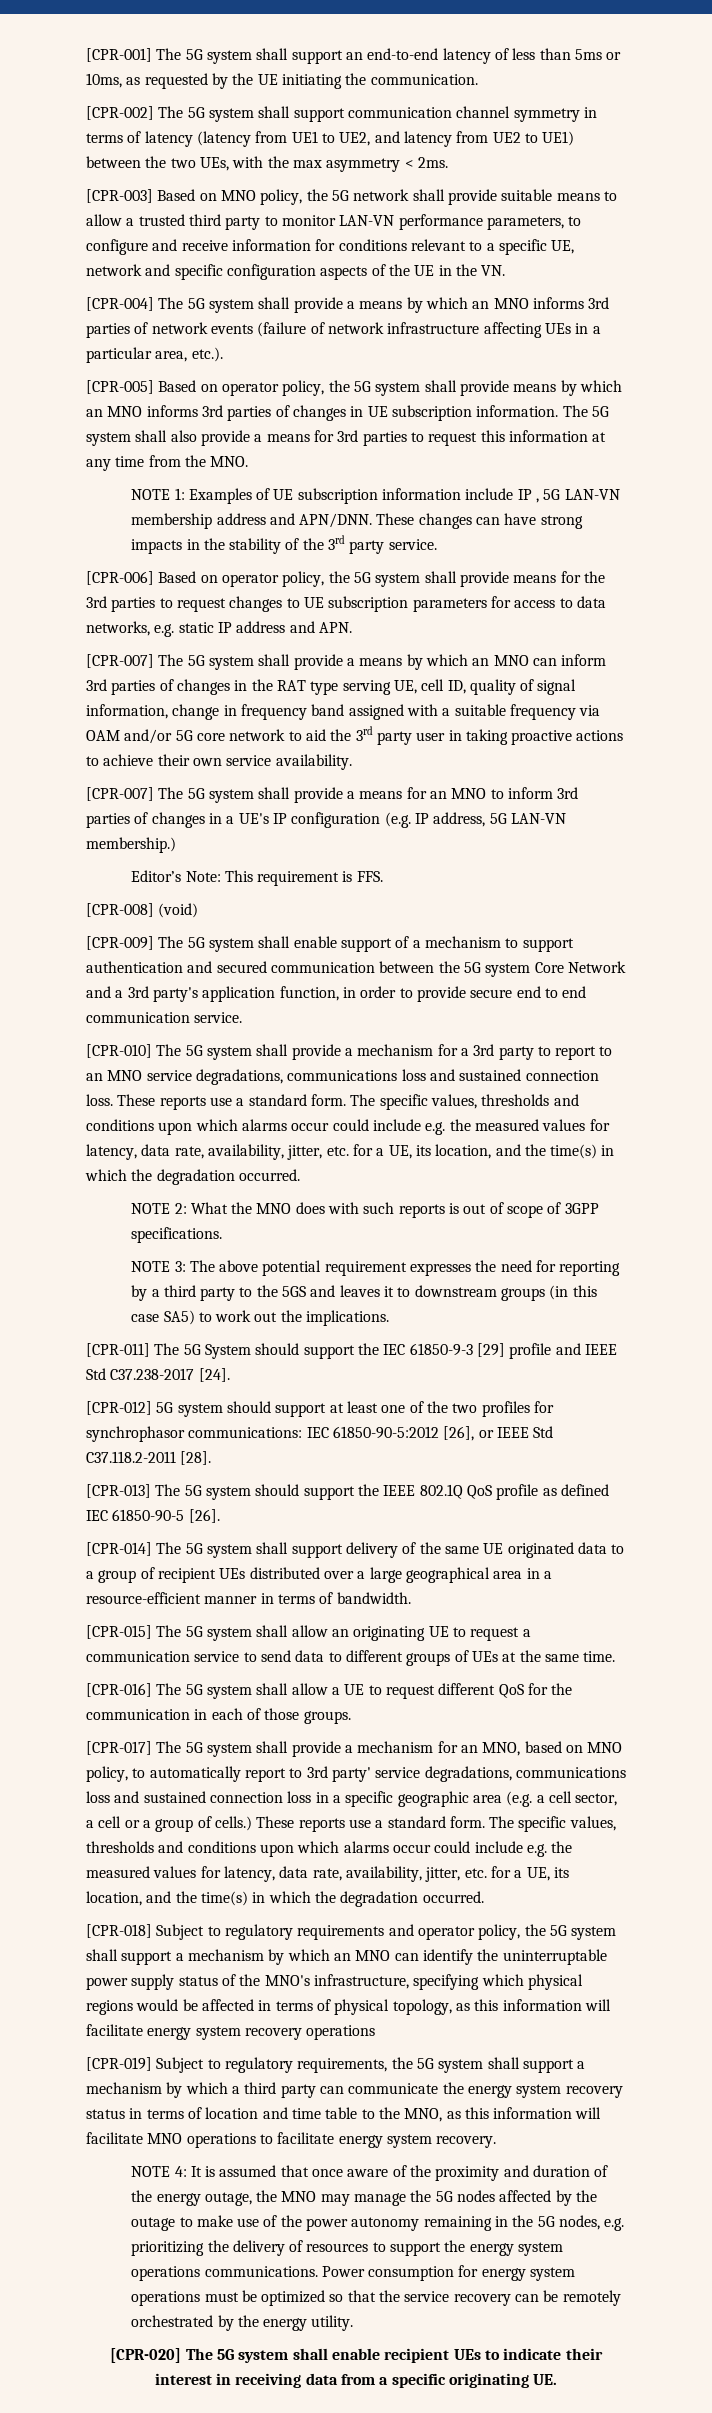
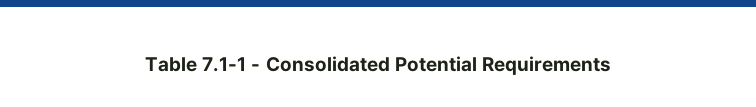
[86,48,622,64] [86,73,478,89] [86,106,597,122] [86,131,575,147] [86,156,448,172] [86,189,617,205] [86,214,582,230] [86,239,575,255] [86,264,506,280] [86,297,610,313] [86,322,601,338] [86,347,223,363] [86,380,622,396] [86,405,609,421] [86,430,607,446] [86,455,249,471] [131,488,620,504] [131,513,583,529] [131,535,437,554] [86,571,605,587] [86,596,606,612] [86,621,352,637] [86,654,607,670] [86,679,577,695] [86,704,601,720] [86,726,624,745] [86,754,352,770] [86,787,579,803] [86,812,566,828] [86,837,176,853] [131,870,383,886] [86,903,199,918] [86,936,574,952] [86,961,626,977] [86,986,587,1002] [86,1012,243,1023] [86,1044,613,1060] [86,1069,599,1085] [86,1094,579,1110] [86,1119,610,1135] [86,1144,615,1160] [85,1169,300,1185] [131,1202,599,1218] [131,1227,223,1243] [131,1260,621,1276] [131,1285,597,1301] [131,1310,390,1326] [86,1343,617,1359] [86,1368,230,1382] [86,1401,554,1417] [86,1426,554,1442] [86,1451,212,1465] [86,1484,609,1500] [86,1509,220,1523] [86,1542,625,1558] [86,1567,552,1583] [86,1592,411,1604] [86,1625,531,1641] [86,1650,616,1666] [86,1683,573,1699] [86,1708,351,1724] [86,1741,623,1757] [86,1766,626,1782] [86,1791,618,1807] [86,1816,616,1832] [86,1841,573,1857] [86,1866,569,1882] [86,1891,484,1907] [86,1924,617,1940] [86,1949,607,1965] [86,1974,583,1990] [86,1999,611,2015] [86,2024,376,2040] [86,2057,586,2073] [86,2082,623,2098] [86,2107,602,2122] [86,2132,497,2148] [131,2165,609,2181] [131,2190,598,2206] [131,2215,625,2231] [131,2240,564,2256] [131,2265,576,2281] [131,2290,621,2306] [131,2315,354,2331] [110,2348,603,2363] [154,2373,558,2388] [CPR-001] The 5G system shall support an end-to-end latency of less than 5ms or 10ms, as requested by the UE initiating the communication. // [CPR-002] The 5G system shall support communication channel symmetry in terms of latency (latency from UE1 to UE2, and latency from UE2 to UE1) between the two UEs, with the max asymmetry < 2ms. // [CPR-003] Based on MNO policy, the 5G network shall provide suitable means to allow a trusted third party to monitor LAN-VN performance parameters, to configure and receive information for conditions relevant to a specific UE, network and specific configuration aspects of the UE in the VN. // [CPR-004] The 5G system shall provide a means by which an MNO informs 3rd parties of network events (failure of network infrastructure affecting UEs in a particular area, etc.). // [CPR-005] Based on operator policy, the 5G system shall provide means by which an MNO informs 3rd parties of changes in UE subscription information. The 5G system shall also provide a means for 3rd parties to request this information at any time from the MNO. // NOTE 1: Examples of UE subscription information include IP , 5G LAN-VN membership address and APN/DNN. These changes can have strong impacts in the stability of the 3rd party service. // [CPR-006] Based on operator policy, the 5G system shall provide means for the 3rd parties to request changes to UE subscription parameters for access to data networks, e.g. static IP address and APN. // [CPR-007] The 5G system shall provide a means by which an MNO can inform 3rd parties of changes in the RAT type serving UE, cell ID, quality of signal information, change in frequency band assigned with a suitable frequency via OAM and/or 5G core network to aid the 3rd party user in taking proactive actions to achieve their own service availability. // [CPR-007] The 5G system shall provide a means for an MNO to inform 3rd parties of changes in a UE's IP configuration (e.g. IP address, 5G LAN-VN membership.) // Editor’s Note: This requirement is FFS. // [CPR-008] (void) // [CPR-009] The 5G system shall enable support of a mechanism to support authentication and secured communication between the 5G system Core Network and a 3rd party's application function, in order to provide secure end to end communication service. // [CPR-010] The 5G system shall provide a mechanism for a 3rd party to report to an MNO service degradations, communications loss and sustained connection loss. These reports use a standard form. The specific values, thresholds and conditions upon which alarms occur could include e.g. the measured values for latency, data rate, availability, jitter, etc. for a UE, its location, and the time(s) in which the degradation occurred. // NOTE 2: What the MNO does with such reports is out of scope of 3GPP specifications. // NOTE 3: The above potential requirement expresses the need for reporting by a third party to the 5GS and leaves it to downstream groups (in this case SA5) to work out the implications. // [CPR-011] The 5G System should support the IEC 61850-9-3 [29] profile and IEEE Std C37.238-2017 [24]. // [CPR-012] 5G system should support at least one of the two profiles for synchrophasor communications: IEC 61850-90-5:2012 [26], or IEEE Std C37.118.2-2011 [28]. // [CPR-013] The 5G system should support the IEEE 802.1Q QoS profile as defined IEC 61850-90-5 [26]. // [CPR-014] The 5G system shall support delivery of the same UE originated data to a group of recipient UEs distributed over a large geographical area in a resource-efficient manner in terms of bandwidth. // [CPR-015] The 5G system shall allow an originating UE to request a communication service to send data to different groups of UEs at the same time. // [CPR-016] The 5G system shall allow a UE to request different QoS for the communication in each of those groups. // [CPR-017] The 5G system shall provide a mechanism for an MNO, based on MNO policy, to automatically report to 3rd party' service degradations, communications loss and sustained connection loss in a specific geographic area (e.g. a cell sector, a cell or a group of cells.) These reports use a standard form. The specific values, thresholds and conditions upon which alarms occur could include e.g. the measured values for latency, data rate, availability, jitter, etc. for a UE, its location, and the time(s) in which the degradation occurred. // [CPR-018] Subject to regulatory requirements and operator policy, the 5G system shall support a mechanism by which an MNO can identify the uninterruptable power supply status of the MNO's infrastructure, specifying which physical regions would be affected in terms of physical topology, as this information will facilitate energy system recovery operations // [CPR-019] Subject to regulatory requirements, the 5G system shall support a mechanism by which a third party can communicate the energy system recovery status in terms of location and time table to the MNO, as this information will facilitate MNO operations to facilitate energy system recovery. // NOTE 4: It is assumed that once aware of the proximity and duration of the energy outage, the MNO may manage the 5G nodes affected by the outage to make use of the power autonomy remaining in the 5G nodes, e.g. prioritizing the delivery of resources to support the energy system operations communications. Power consumption for energy system operations must be optimized so that the service recovery can be remotely orchestrated by the energy utility. // [CPR-020] The 5G system shall enable recipient UEs to indicate their interest in receiving data from a specific originating UE. -> [144,56,612,75] Table 7.1-1 - Consolidated Potential Requirements

